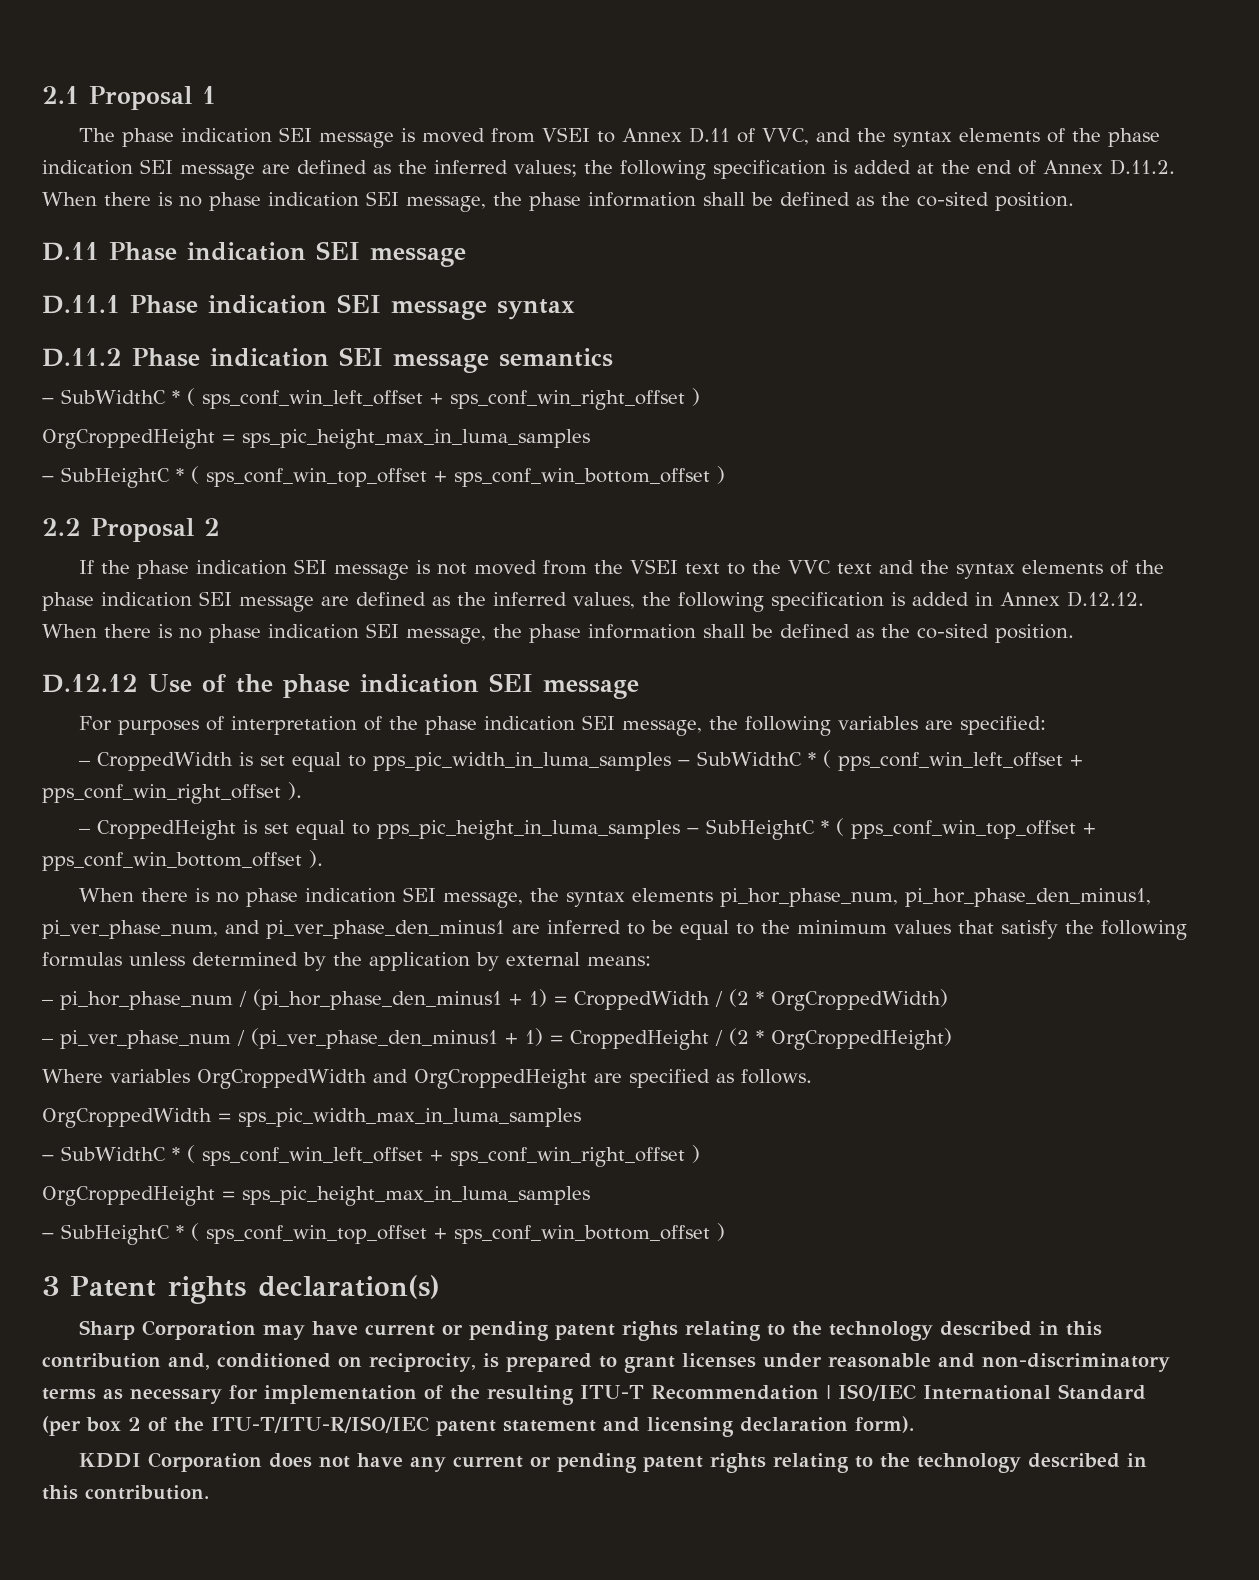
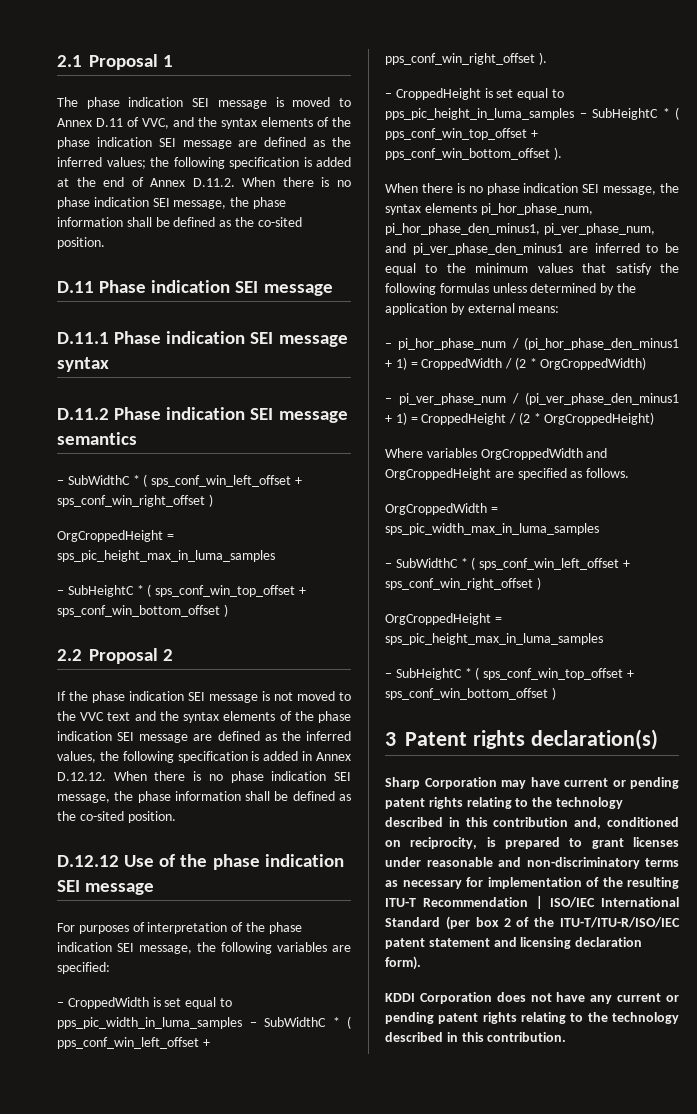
[491,127,591,143] from VSEI -> (331, 102) none
[543,559,721,575] from the VSEI text -> (335, 696) none

